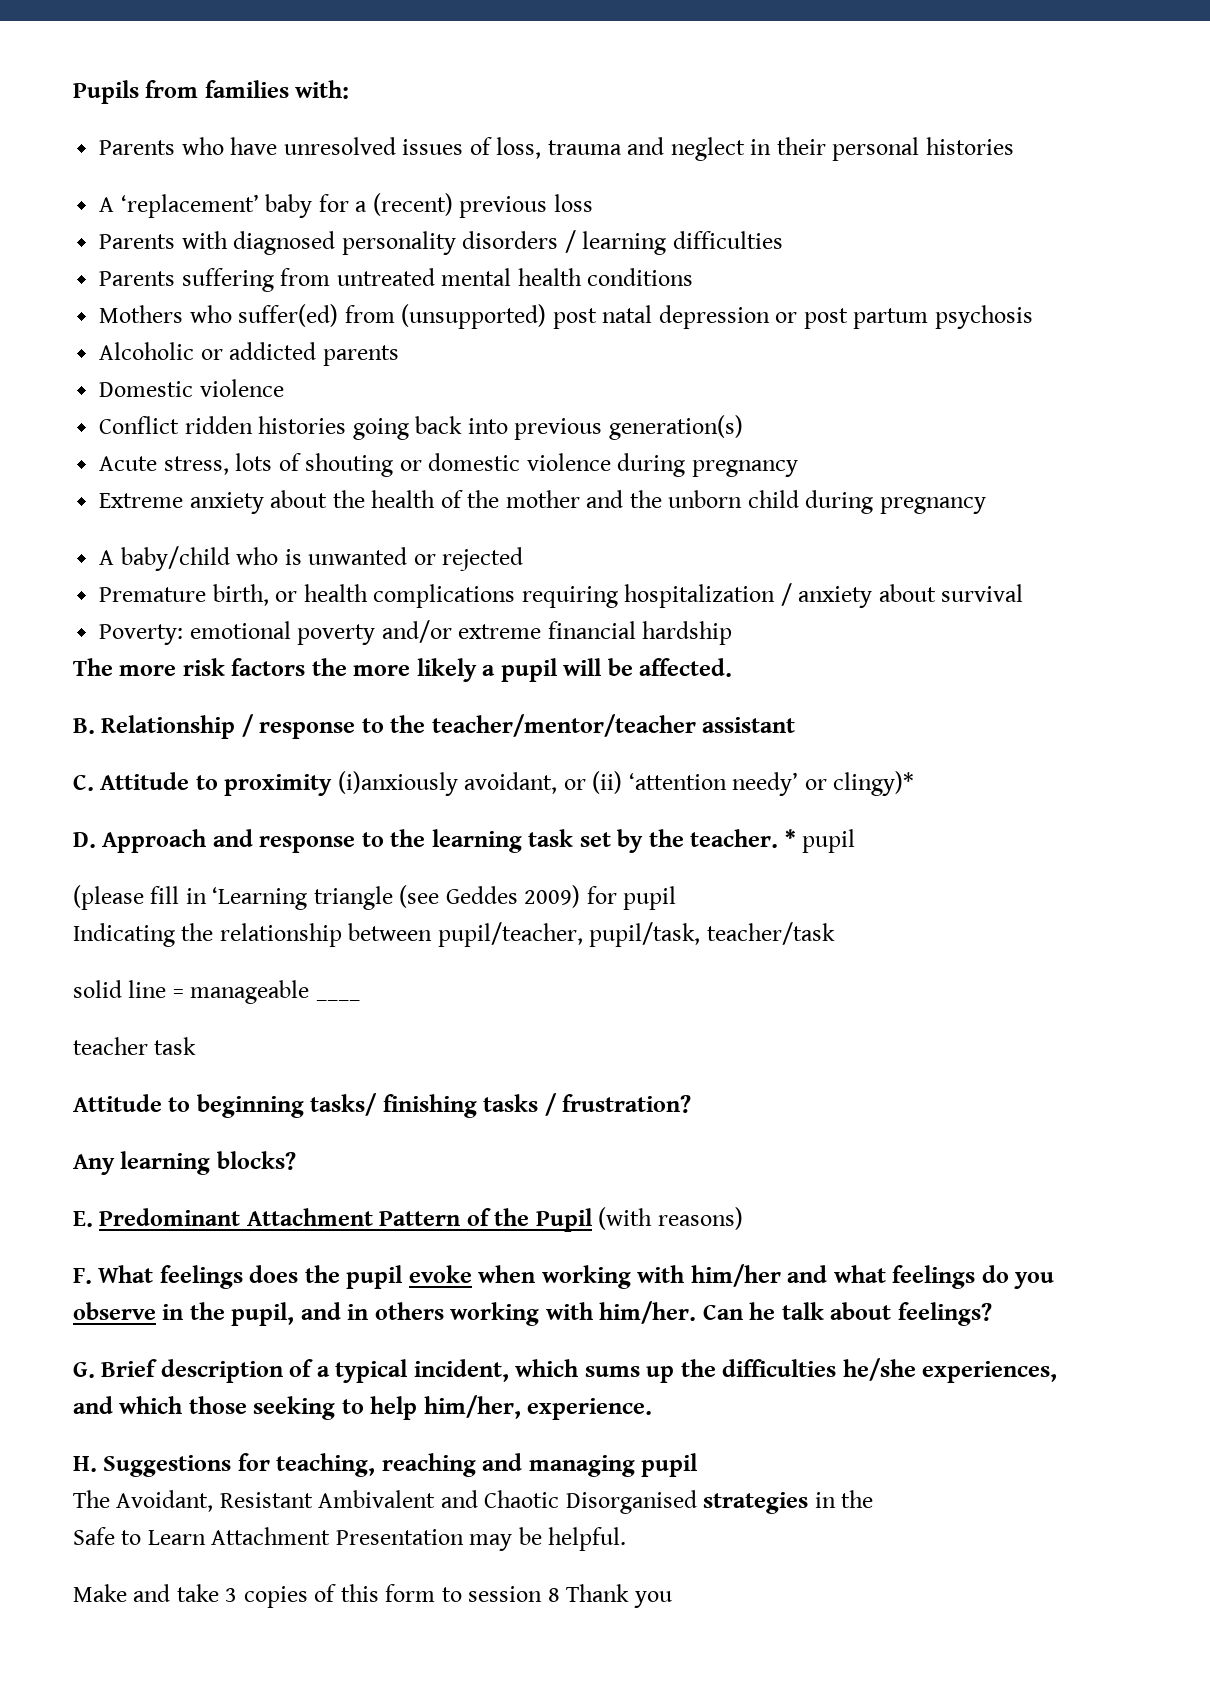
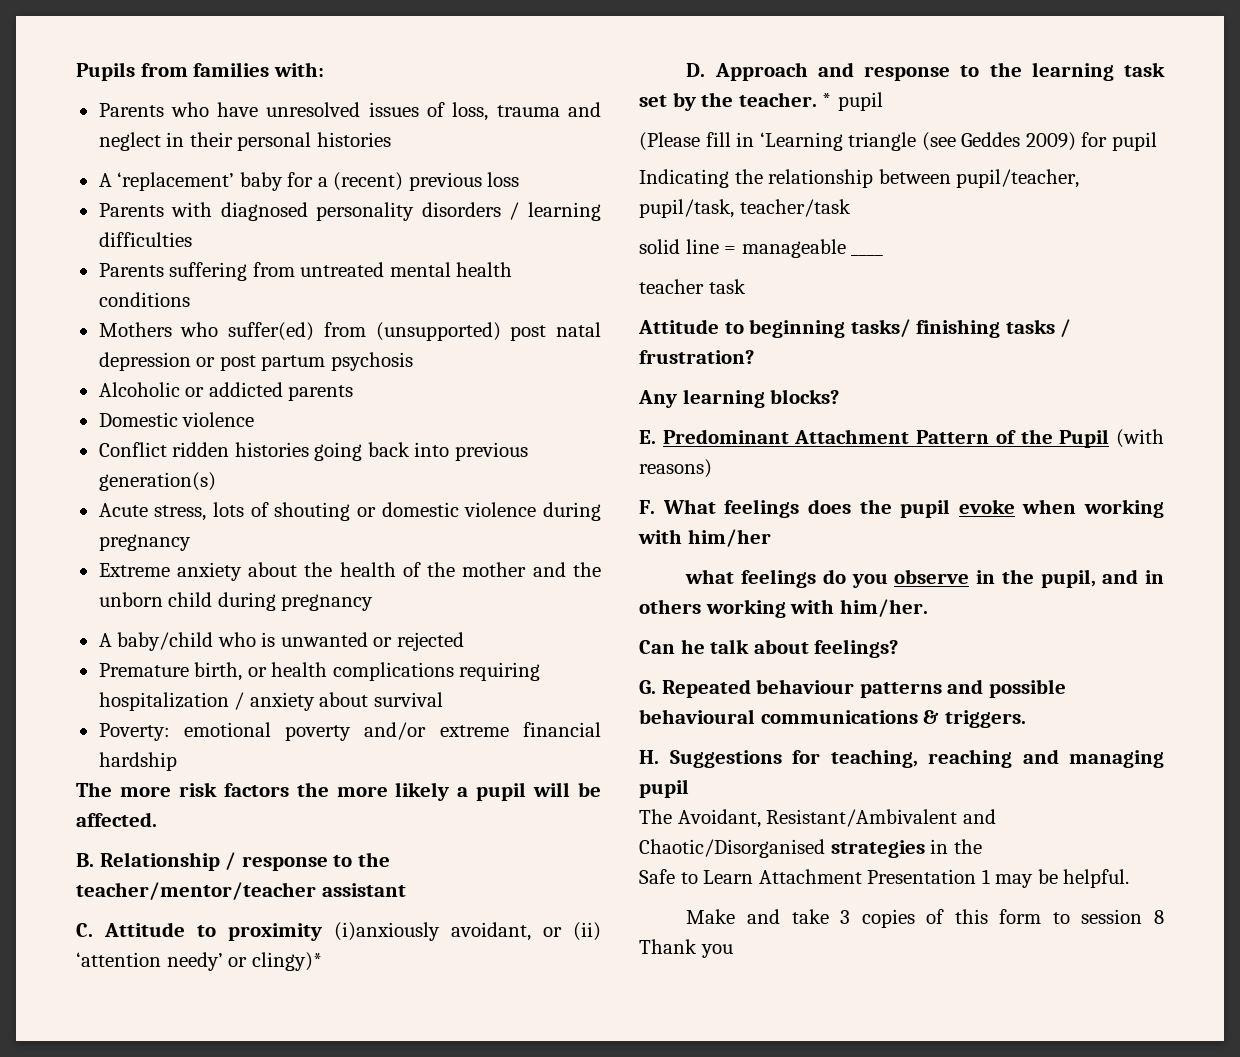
[73,885,144,910] (please -> [639,132,700,151] (Please
[787,1265,828,1283] and -> (771, 538) //
(697, 1312) none -> (928, 608) //
[101,1358,1058,1383] [73,1395,653,1420] Brief description of a typical incident, which sums up the difficulties he/she experiences, and which those seeking to help him/her, experience. -> [661,679,1066,698] [639,709,1026,728] Repeated behaviour patterns and possible behavioural communications & triggers.
[219,1490,697,1514] Resistant Ambivalent and Chaotic Disorganised -> [766,809,996,827] [639,839,825,858] Resistant/Ambivalent and Chaotic/Disorganised
(464, 1537) none -> [981,869,990,884] 1

